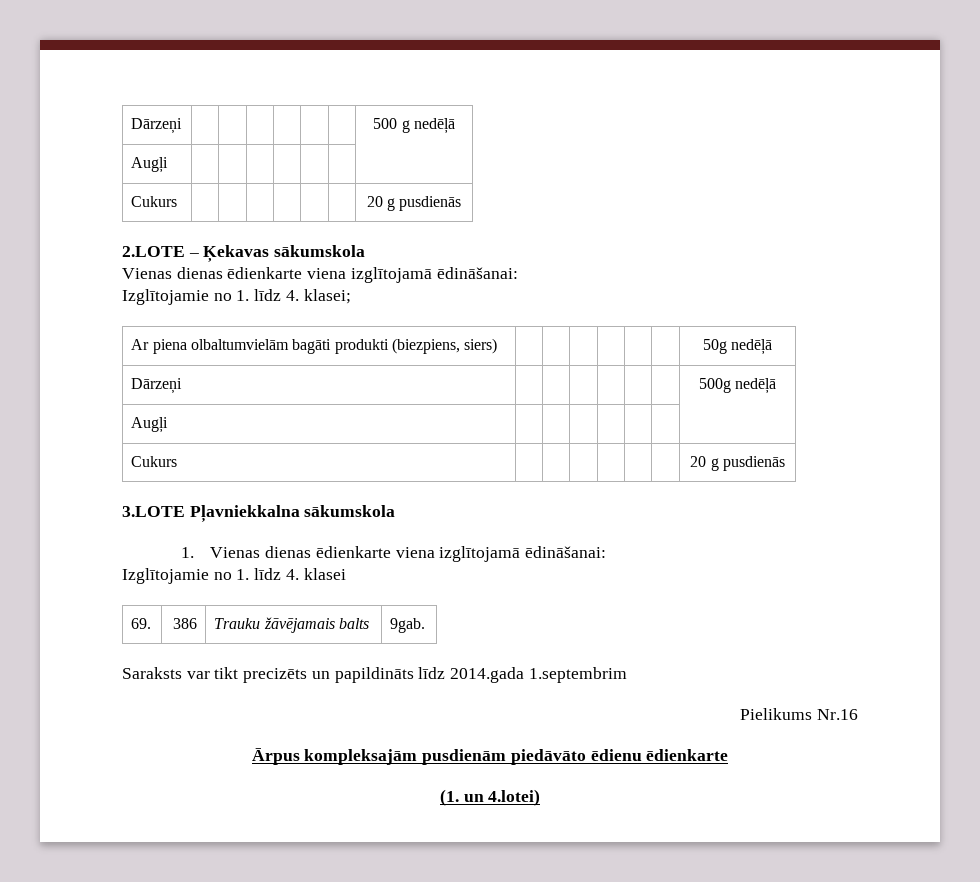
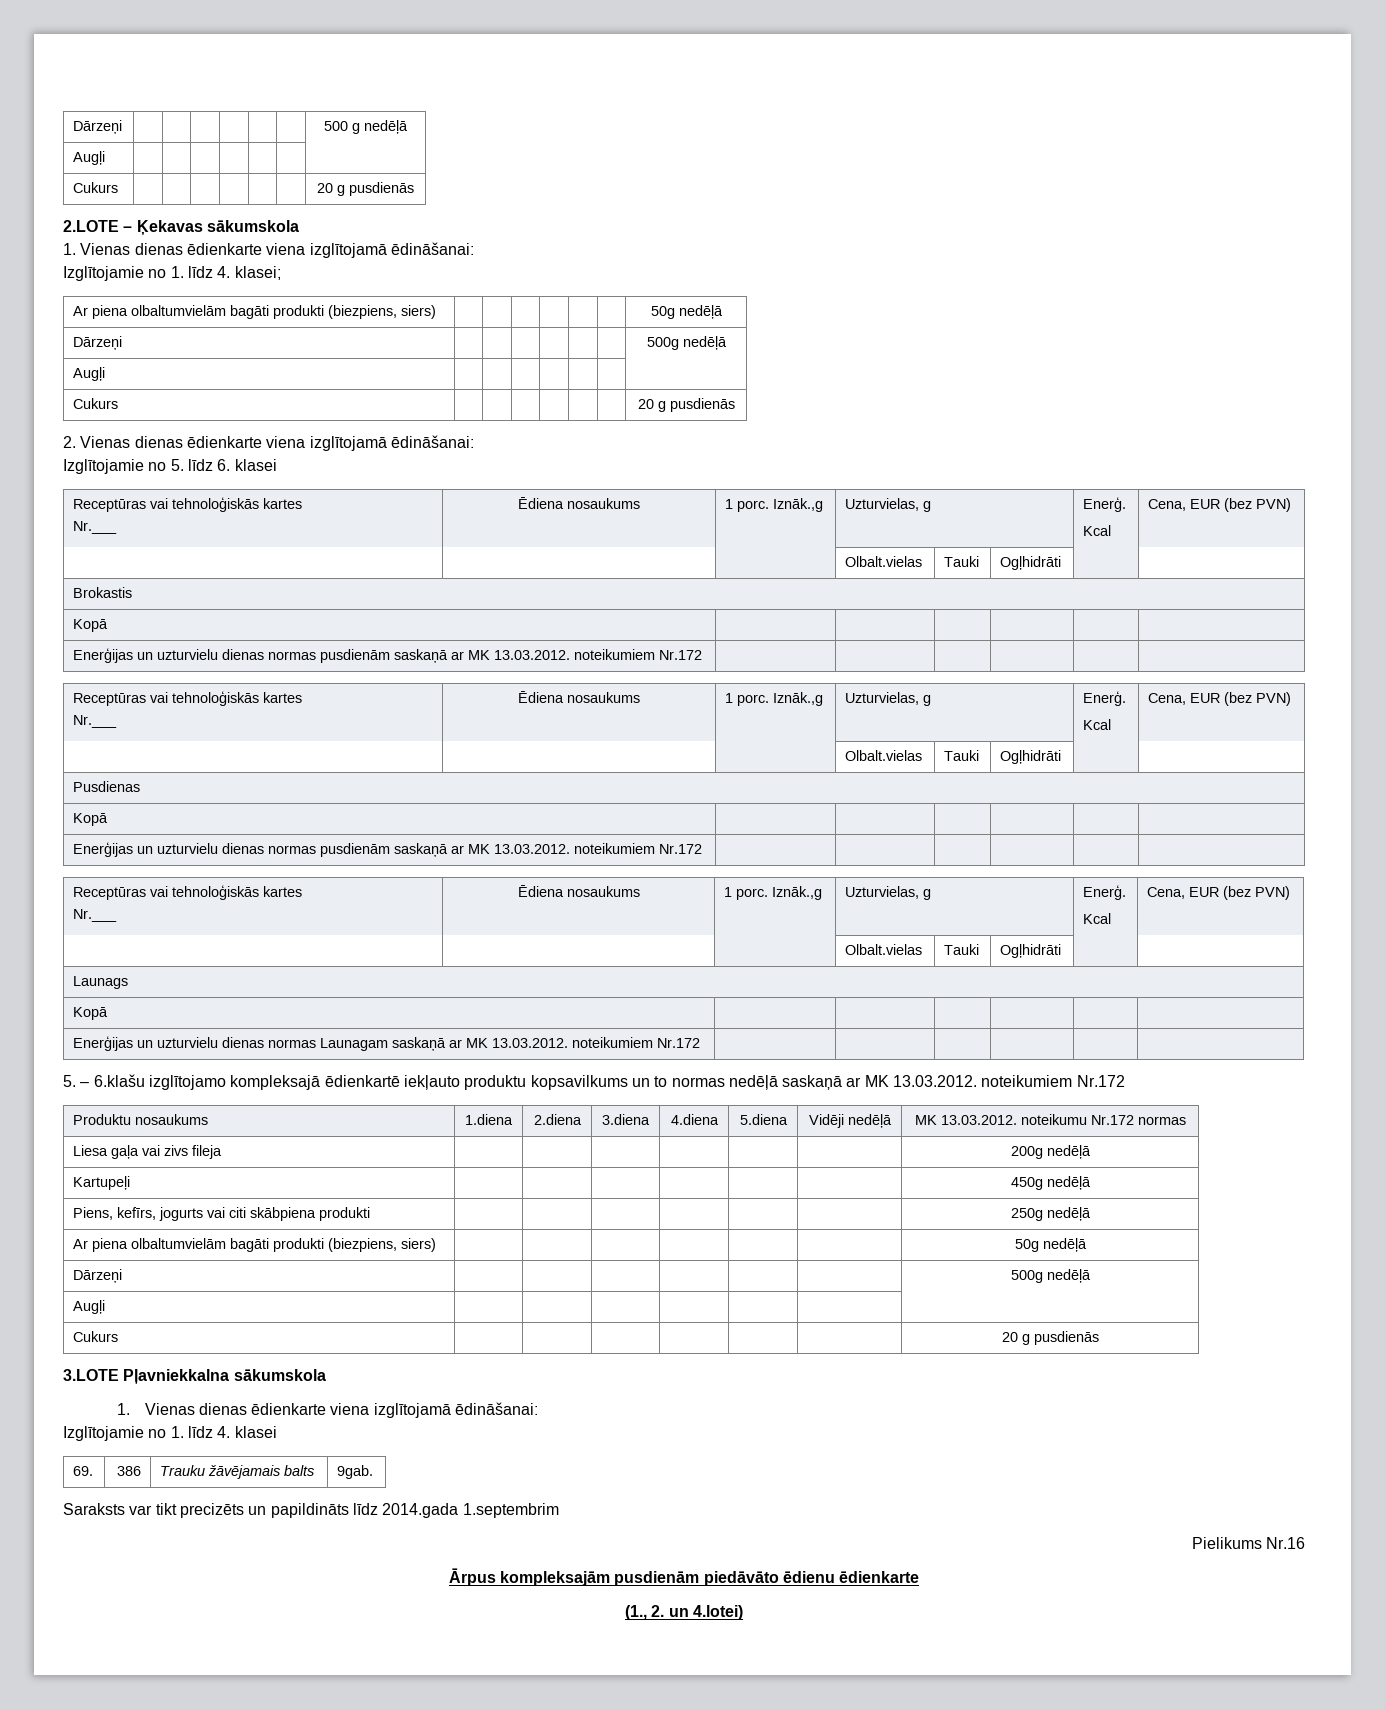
(366, 251) none -> [63,243,76,255] 1.
(785, 463) none -> [63,435,474,451] [63,459,277,474] [73,497,303,512] [73,521,118,534] [518,497,640,509] [725,498,824,512] [845,498,932,512] [1083,497,1127,512] [1083,525,1112,536] [1148,498,1292,512] [845,556,923,567] [944,556,980,567] [1000,556,1062,570] [73,587,133,598] [73,619,109,632] [73,648,703,663] [73,691,303,706] [73,715,118,728] [518,691,640,703] [725,692,824,706] [845,692,932,706] [1083,691,1127,706] [1083,719,1112,730] [1148,692,1292,706] [845,750,923,761] [944,750,980,761] [1000,750,1062,764] [73,781,141,792] [73,813,109,826] [73,842,703,857] [73,885,303,900] [73,909,118,922] [517,885,640,897] [724,886,823,900] [845,886,932,900] [1083,885,1127,900] [1083,913,1112,924] [1147,886,1291,900] [845,944,923,955] [944,944,980,955] [1000,944,1062,958] [73,976,129,989] [73,1007,109,1020] [73,1036,701,1051] [63,1074,1125,1090] [73,1114,209,1125] [465,1114,513,1125] [533,1114,582,1125] [602,1114,650,1125] [670,1114,719,1125] [739,1114,788,1125] [808,1114,892,1128] [914,1114,1186,1125] [73,1145,223,1159] [1010,1145,1091,1159] [73,1176,131,1190] [1010,1176,1091,1190] [73,1207,371,1221] [1010,1207,1091,1221] [73,1238,437,1252] [1014,1238,1087,1252] [73,1269,123,1283] [1010,1269,1091,1283] [73,1300,106,1314] [73,1331,119,1342] [1001,1331,1099,1345] // 2. Vienas dienas ēdienkarte viena izglītojamā ēdināšanai: // Izglītojamie no 5. līdz 6. klasei // Receptūras vai tehnoloģiskās kartes // Nr.___ | Ēdiena nosaukums | 1 porc. Iznāk.,g | Uzturvielas, g | Enerģ. // Kcal | Cena, EUR (bez PVN) // | | | Olbalt.vielas | Tauki | Ogļhidrāti | | // Brokastis // Kopā | | | | | | // Enerģijas un uzturvielu dienas normas pusdienām saskaņā ar MK 13.03.2012. noteikumiem Nr.172 | | | | | | // Receptūras vai tehnoloģiskās kartes // Nr.___ | Ēdiena nosaukums | 1 porc. Iznāk.,g | Uzturvielas, g | Enerģ. // Kcal | Cena, EUR (bez PVN) // | | | Olbalt.vielas | Tauki | Ogļhidrāti | | // Pusdienas // Kopā | | | | | | // Enerģijas un uzturvielu dienas normas pusdienām saskaņā ar MK 13.03.2012. noteikumiem Nr.172 | | | | | | // Receptūras vai tehnoloģiskās kartes // Nr.___ | Ēdiena nosaukums | 1 porc. Iznāk.,g | Uzturvielas, g | Enerģ. // Kcal | Cena, EUR (bez PVN) // | | | Olbalt.vielas | Tauki | Ogļhidrāti | | // Launags // Kopā | | | | | | // Enerģijas un uzturvielu dienas normas Launagam saskaņā ar MK 13.03.2012. noteikumiem Nr.172 | | | | | | // 5. – 6.klašu izglītojamo kompleksajā ēdienkartē iekļauto produktu kopsavilkums un to normas nedēļā saskaņā ar MK 13.03.2012. noteikumiem Nr.172 // Produktu nosaukums | 1.diena | 2.diena | 3.diena | 4.diena | 5.diena | Vidēji nedēļā | MK 13.03.2012. noteikumu Nr.172 normas // Liesa gaļa vai zivs fileja | | | | | | | 200g nedēļā // Kartupeļi | | | | | | | 450g nedēļā // Piens, kefīrs, jogurts vai citi skābpiena produkti | | | | | | | 250g nedēļā // Ar piena olbaltumvielām bagāti produkti (biezpiens, siers) | | | | | | | 50g nedēļā // Dārzeņi | | | | | | | 500g nedēļā // Augļi | | | | | | | // Cukurs | | | | | | | 20 g pusdienās
[439,789,459,806] (1. -> [625,1605,665,1620] (1., 2.

